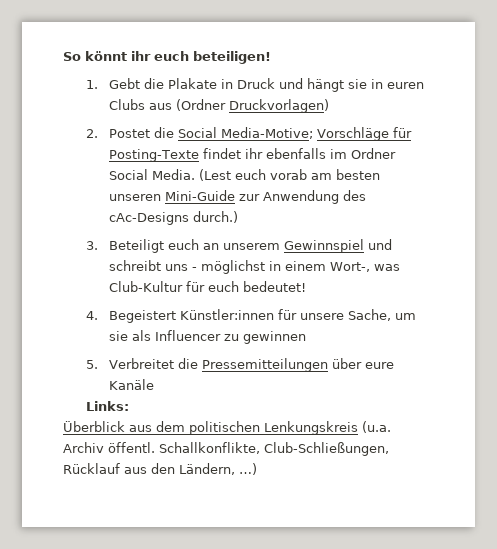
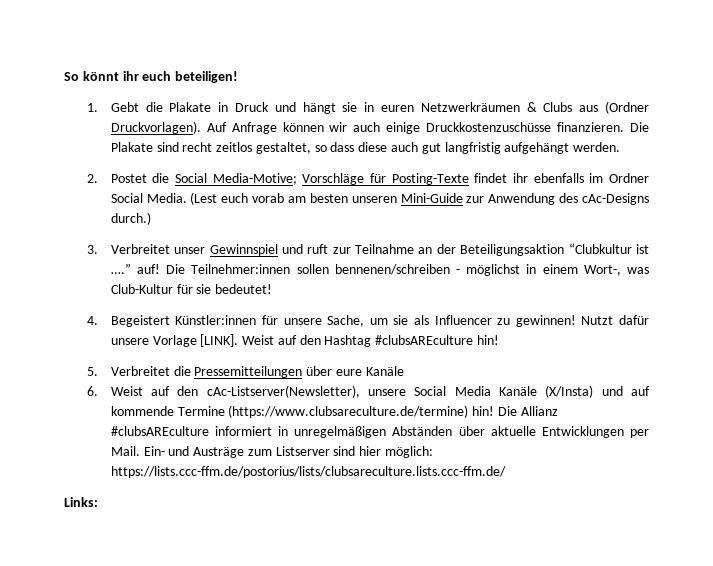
(424, 85) none -> [420,102,537,112] Netzwerkräumen &
[228,99,329,113] Druckvorlagen) -> [110,121,649,134] [110,142,621,154] Druckvorlagen). Auf Anfrage können wir auch einige Druckkostenzuschüsse finanzieren. Die Plakate sind recht zeitlos gestaltet, so dass diese auch gut langfristig aufgehängt werden.
[108,239,392,253] [108,260,188,271] Beteiligt euch an unserem Gewinnspiel und schreibt uns -> [110,243,649,256] [110,263,450,275] Verbreitet unser Gewinnspiel und ruft zur Teilnahme an der Beteiligungsaktion “Clubkultur ist ….” auf! Die Teilnehmer:innen sollen bennenen/schreiben
[207,281,239,292] euch -> [196,284,212,294] sie
[242,331,306,344] gewinnen -> [515,315,649,327] [110,334,499,347] gewinnen! Nutzt dafür unsere Vorlage [LINK]. Weist auf den Hashtag #clubsAREculture hin!
[85,401,129,411] [63,421,391,435] [63,442,389,456] [63,463,257,475] Links: // Überblick aus dem politischen Lenkungskreis (u.a. Archiv öffentl. Schallkonflikte, Club-Schließungen, Rücklauf aus den Ländern, …) -> [87,385,650,398] [110,405,558,418] [110,426,649,438] [110,446,433,458] [110,466,506,478] [64,497,98,507] 6. Weist auf den cAc-Listserver(Newsletter), unsere Social Media Kanäle (X/Insta) und auf kommende Termine (https://www.clubsareculture.de/termine) hin! Die Allianz #clubsAREculture informiert in unregelmäßigen Abständen über aktuelle Entwicklungen per Mail. Ein- und Austräge zum Listserver sind hier möglich: https://lists.ccc-ffm.de/postorius/lists/clubsareculture.lists.ccc-ffm.de/ // Links:

